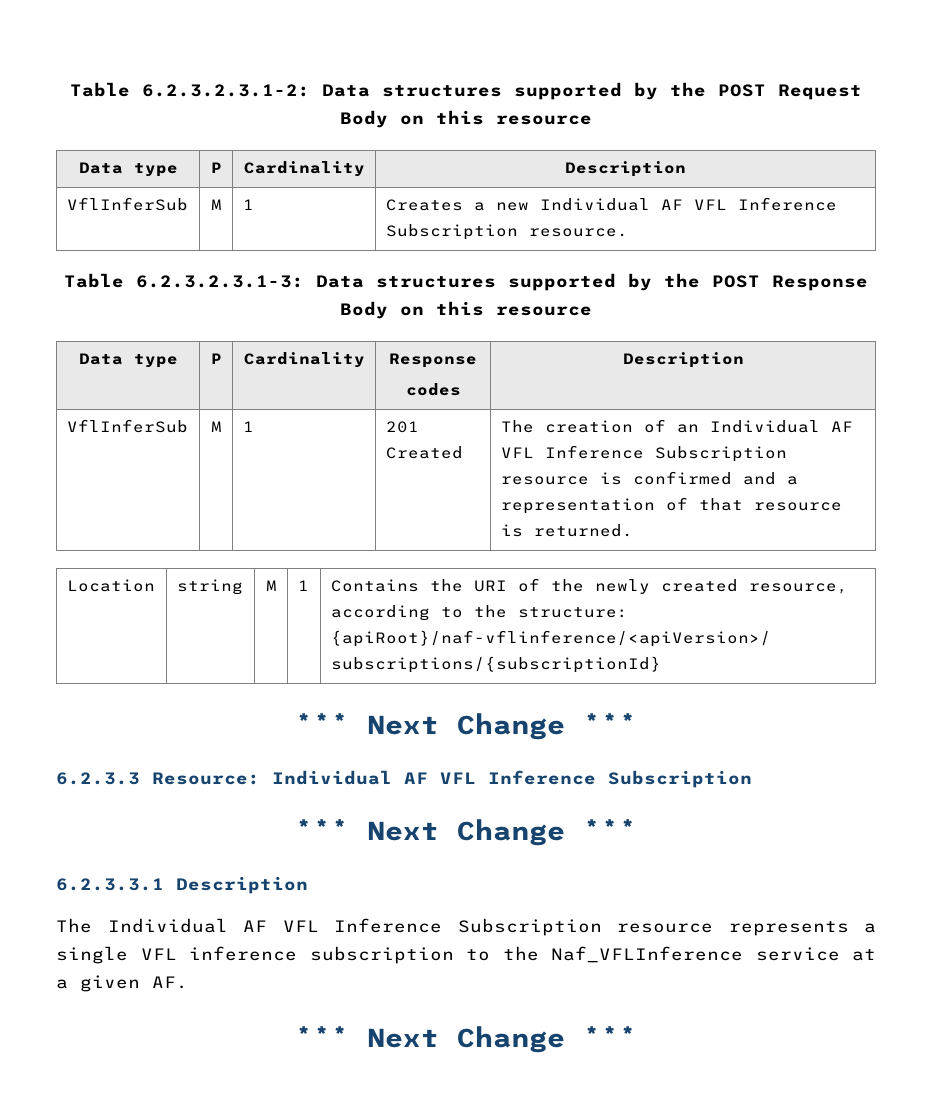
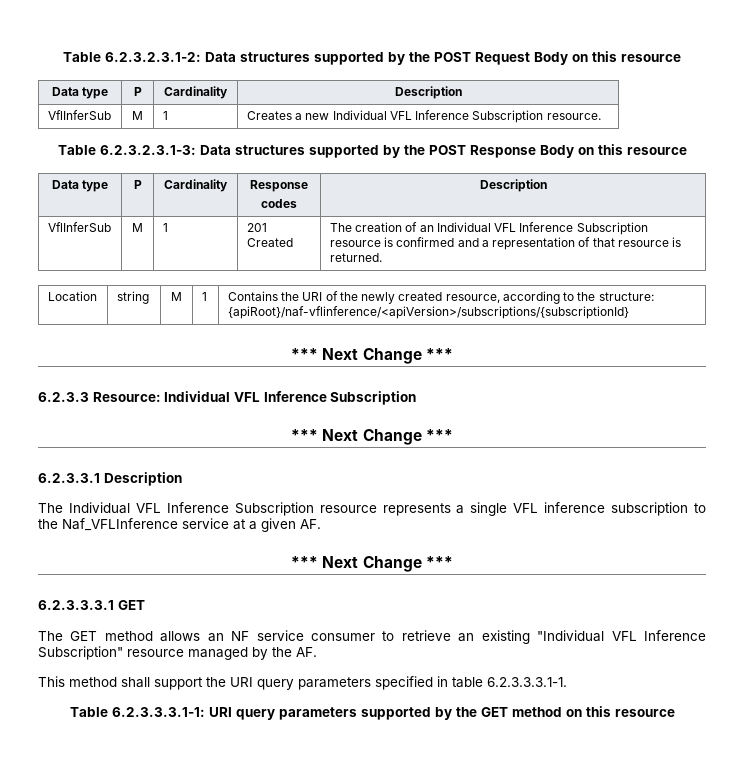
[660,199,683,210] AF -> (387, 115) none
[830,421,853,432] AF -> (491, 227) none
[404,772,428,784] AF -> (231, 396) none
[243,920,267,932] AF -> (130, 508) none
(637, 1036) none -> [38,600,145,610] [38,630,707,644] [38,646,317,660] [38,676,567,690] [69,706,675,720] // 6.2.3.3.3.1 GET // The GET method allows an NF service consumer to retrieve an existing "Individual VFL Inference Subscription" resource managed by the AF. // This method shall support the URI query parameters specified in table 6.2.3.3.3.1-1. // Table 6.2.3.3.3.1-1: URI query parameters supported by the GET method on this resource

